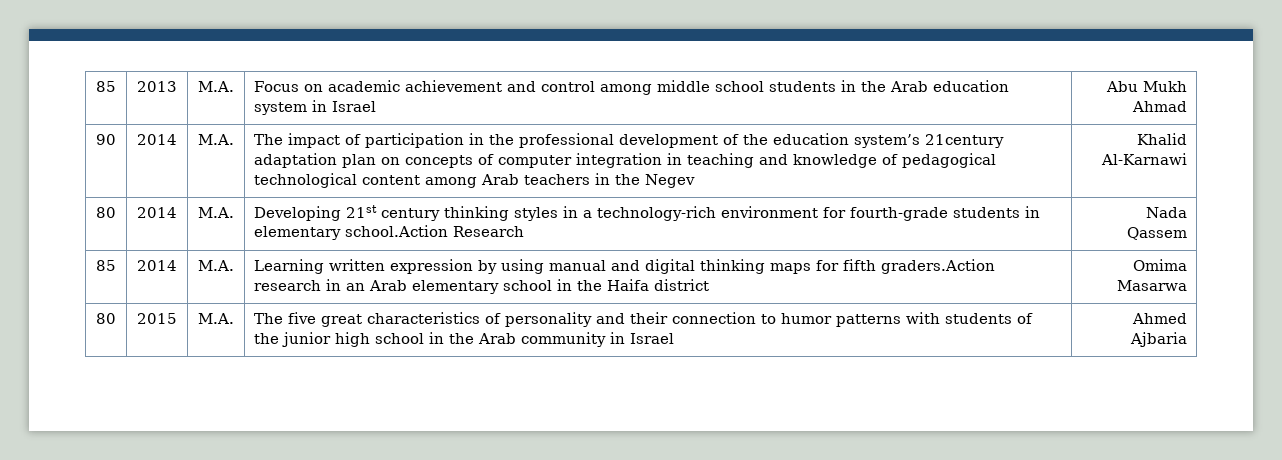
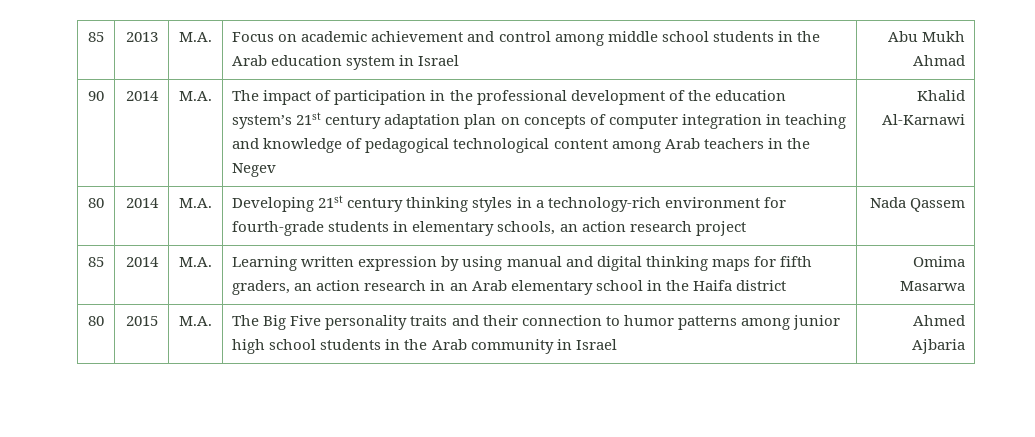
[925,134,1005,148] 21century -> [296,112,382,129] 21st century
[345,225,525,237] school.Action Research -> [497,221,746,236] schools, an action research project
[881,259,996,274] graders.Action -> [232,280,361,295] graders, an action
[288,312,593,327] five great characteristics of personality -> [263,315,448,330] Big Five personality traits
[906,312,1034,324] [254,333,280,344] with students of the -> [740,318,790,330] among
(425, 338) none -> [320,339,382,350] students

